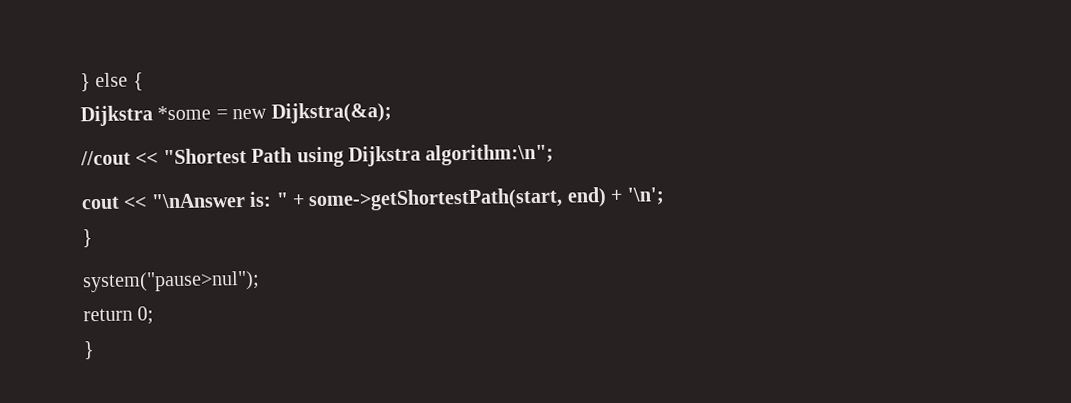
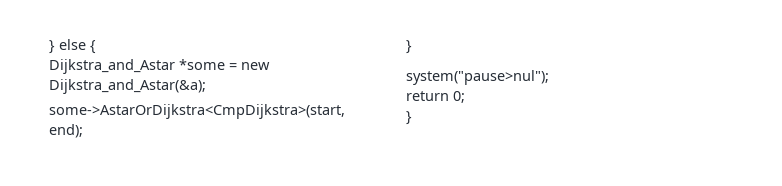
[80,105,153,127] Dijkstra -> [49,59,175,74] Dijkstra_and_Astar
[270,101,392,124] [80,143,555,168] [81,187,665,212] Dijkstra(&a); // //cout << "Shortest Path using Dijkstra algorithm:\n"; // cout << "\nAnswer is: " + some->getShortestPath(start, end) + '\n'; -> [49,79,206,94] [49,104,345,119] [49,124,83,138] Dijkstra_and_Astar(&a); // some->AstarOrDijkstra<CmpDijkstra>(start, end);

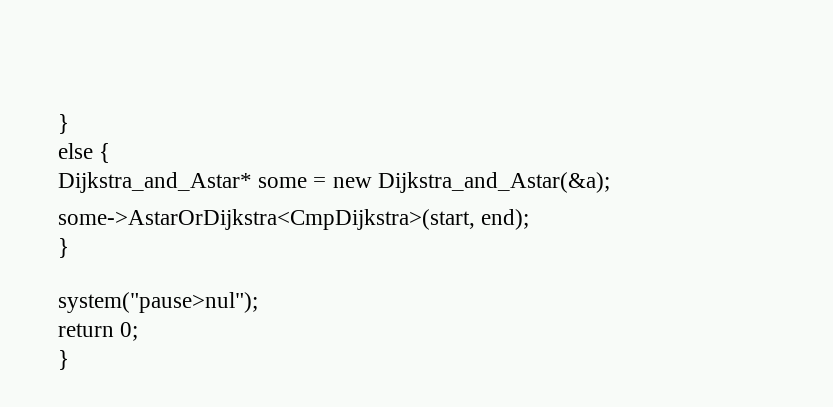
[49,40,55,54] } -> [58,114,69,134] } //
[49,59,225,74] Dijkstra_and_Astar *some -> [58,172,308,193] Dijkstra_and_Astar* some

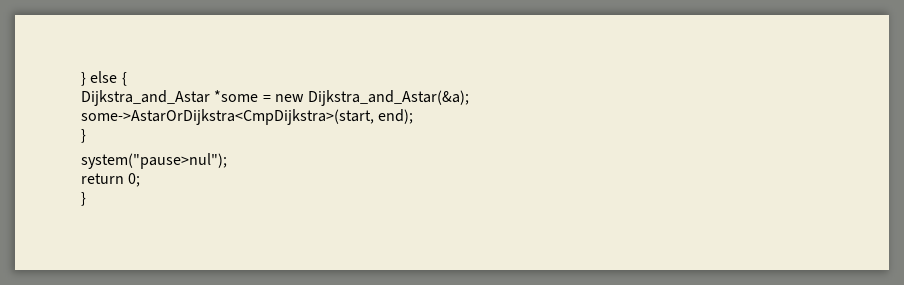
[58,114,69,134] } // -> [81,72,86,86] }
[58,172,308,193] Dijkstra_and_Astar* some -> [81,90,259,106] Dijkstra_and_Astar *some

